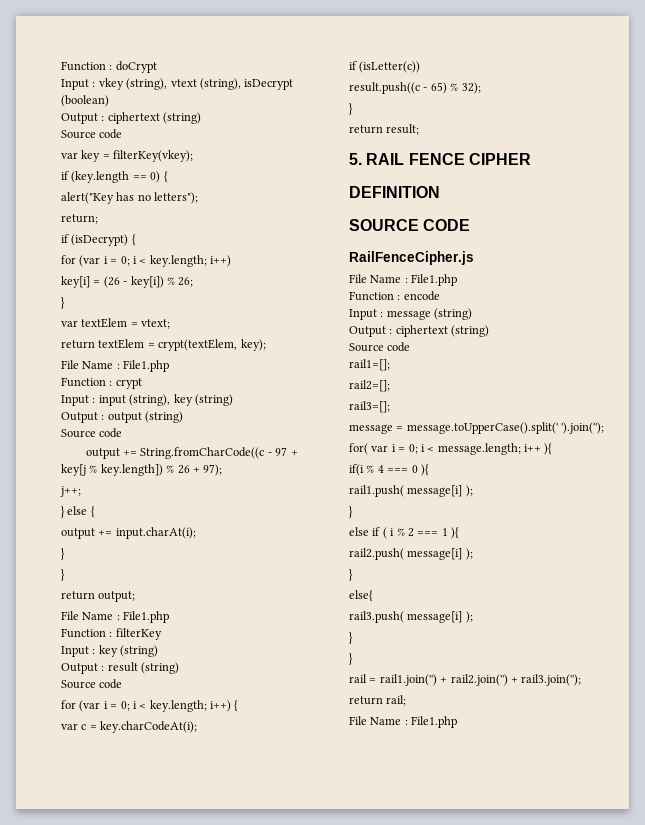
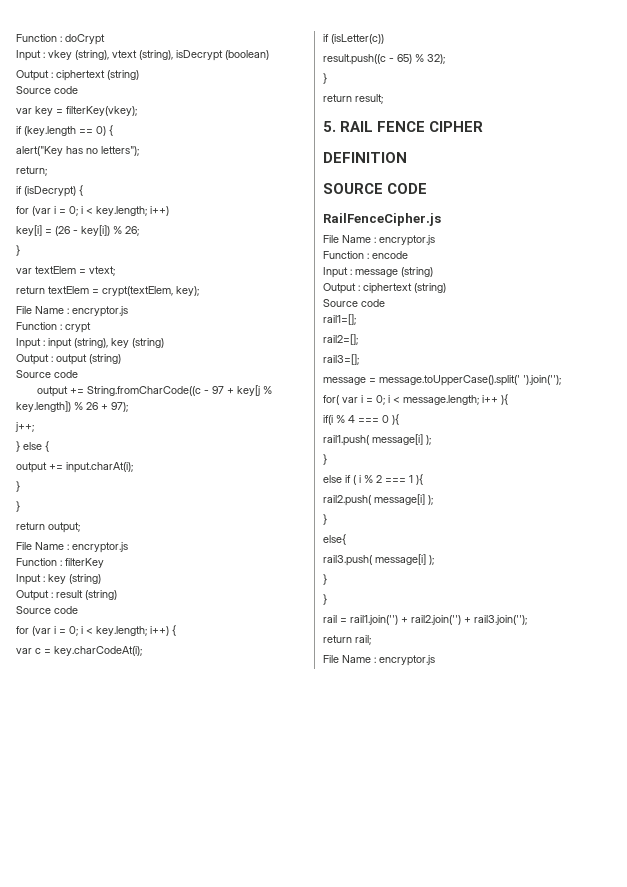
[123,360,170,372] File1.php -> [72,306,128,317] encryptor.js
[123,611,170,623] File1.php -> [72,542,128,553] encryptor.js
[411,274,458,286] File1.php -> [379,235,435,246] encryptor.js
[411,716,458,728] File1.php -> [379,655,435,666] encryptor.js

